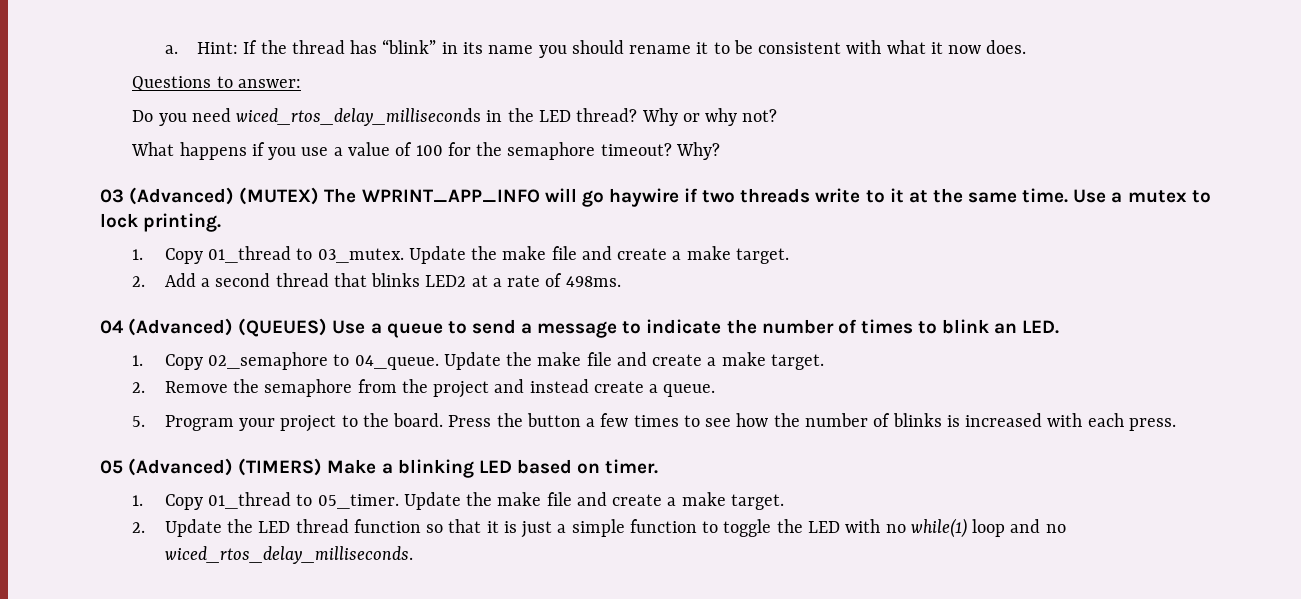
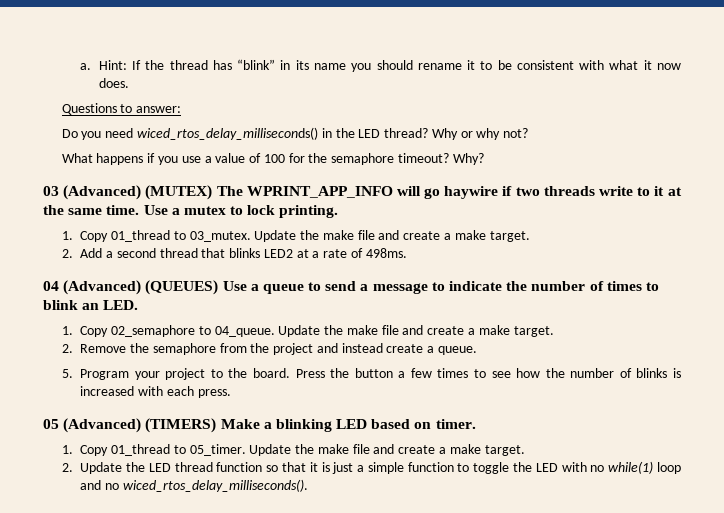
[236,108,482,126] wiced_rtos_delay_milliseconds -> [136,127,318,140] wiced_rtos_delay_milliseconds()
[164,546,413,564] wiced_rtos_delay_milliseconds. -> [122,479,308,492] wiced_rtos_delay_milliseconds().

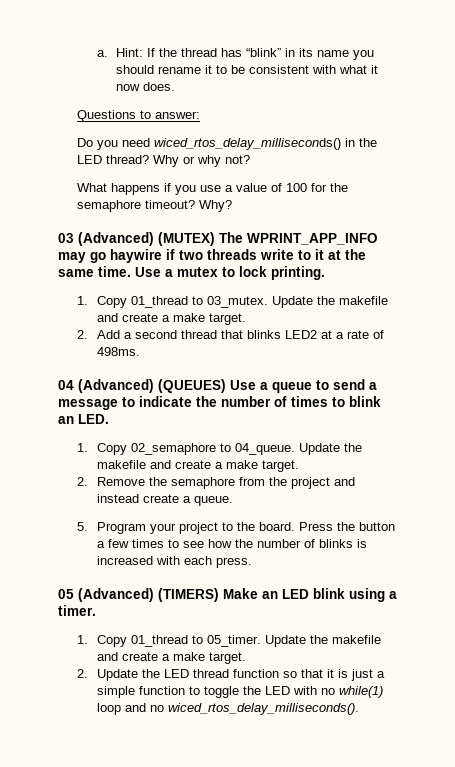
[396,186,421,196] will -> [58,252,86,263] may
[322,230,375,240] make file -> [338,296,388,305] makefile
[346,325,399,335] make file -> [96,460,146,469] makefile
[263,419,432,432] a blinking LED based on -> [262,588,397,602] an LED blink using a
[317,444,370,454] make file -> [331,635,381,644] makefile

